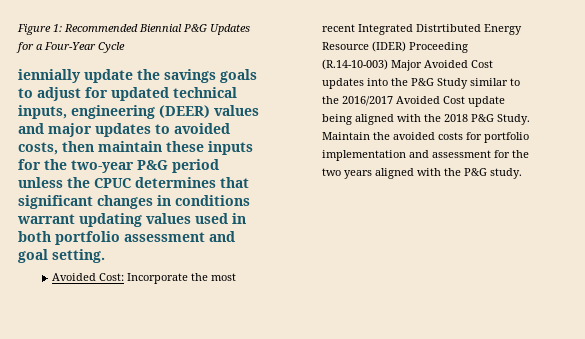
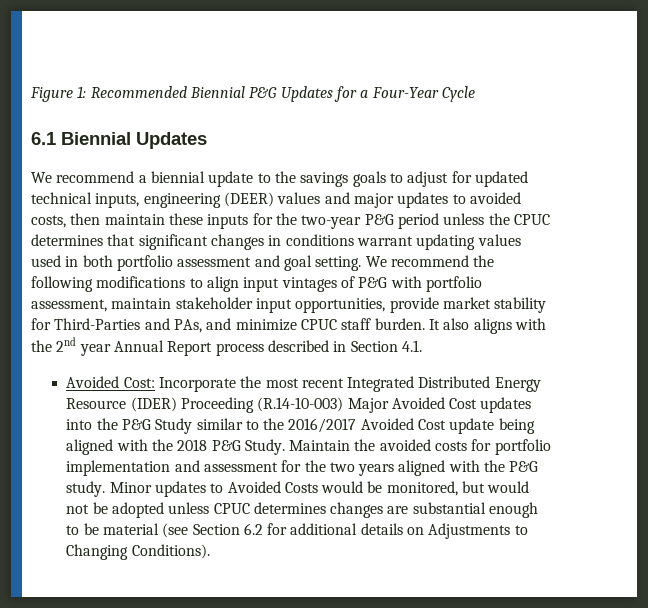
[18,69,133,83] iennially update -> [31,132,207,149] [31,171,271,187] 6.1 Biennial Updates // We recommend a biennial update to
(105, 256) none -> [365,255,495,267] [31,276,482,292] [31,297,547,313] [31,318,546,334] [31,337,422,356] We recommend the following modifications to align input vintages of P&G with portfolio assessment, maintain stakeholder input opportunities, provide market stability for Third-Parties and PAs, and minimize CPUC staff burden. It also aligns with the 2nd year Annual Report process described in Section 4.1.
[415,24,481,32] Distrtibuted -> [418,376,491,388] Distributed
(522, 173) none -> [109,481,530,497] [66,502,539,518] [66,523,528,539] [66,544,210,560] Minor updates to Avoided Costs would be monitored, but would not be adopted unless CPUC determines changes are substantial enough to be material (see Section 6.2 for additional details on Adjustments to Changing Conditions).

